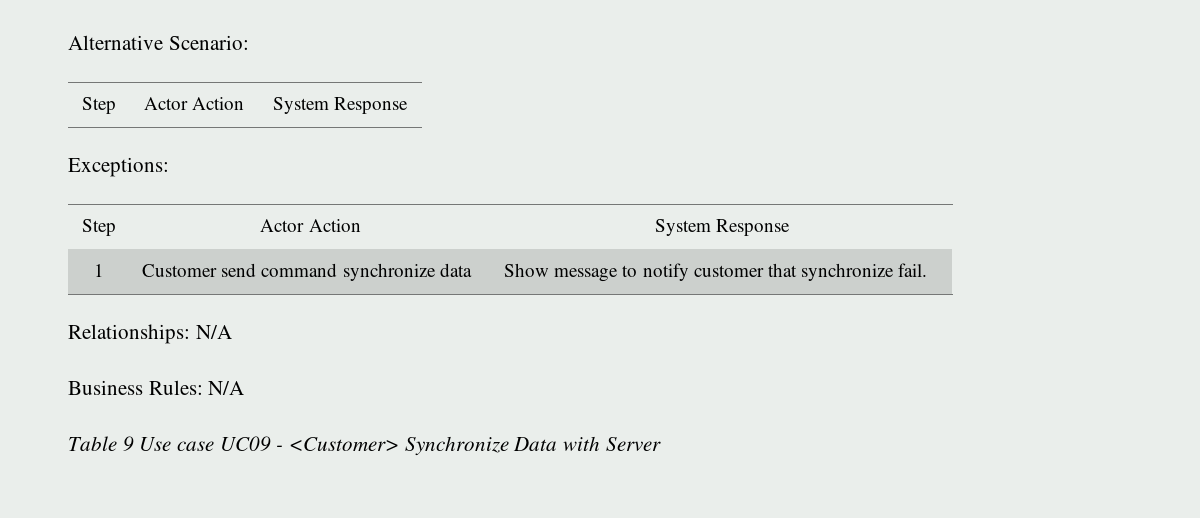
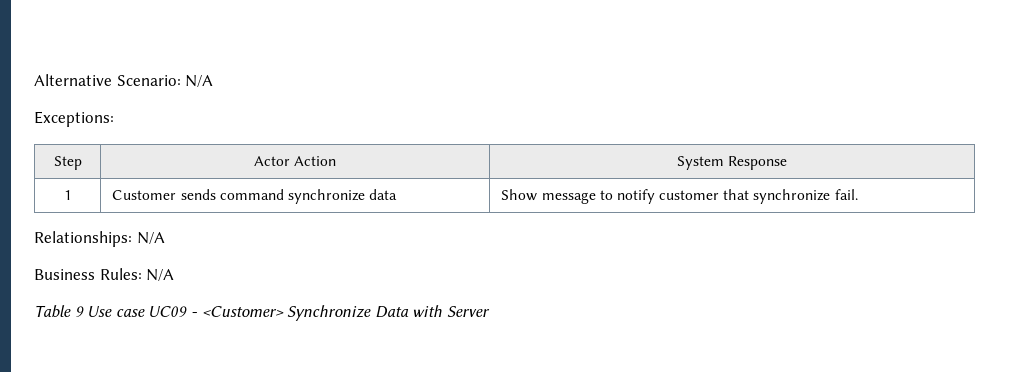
[82,97,116,114] [143,97,245,110] [272,97,409,114] // Step | Actor Action | System Response -> [185,75,214,87] N/A
[221,263,257,277] send -> [180,189,216,200] sends

